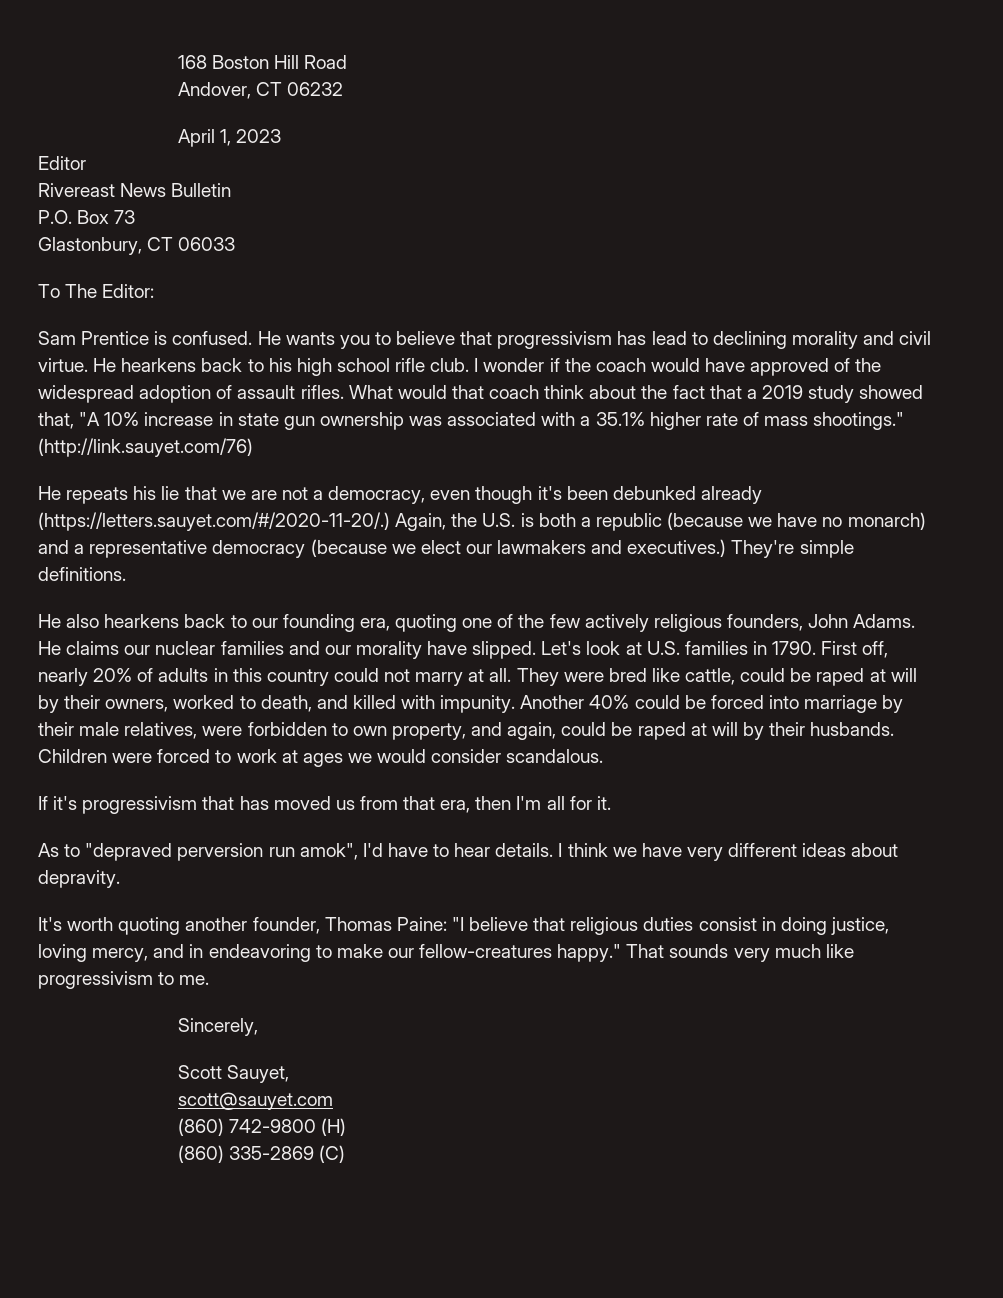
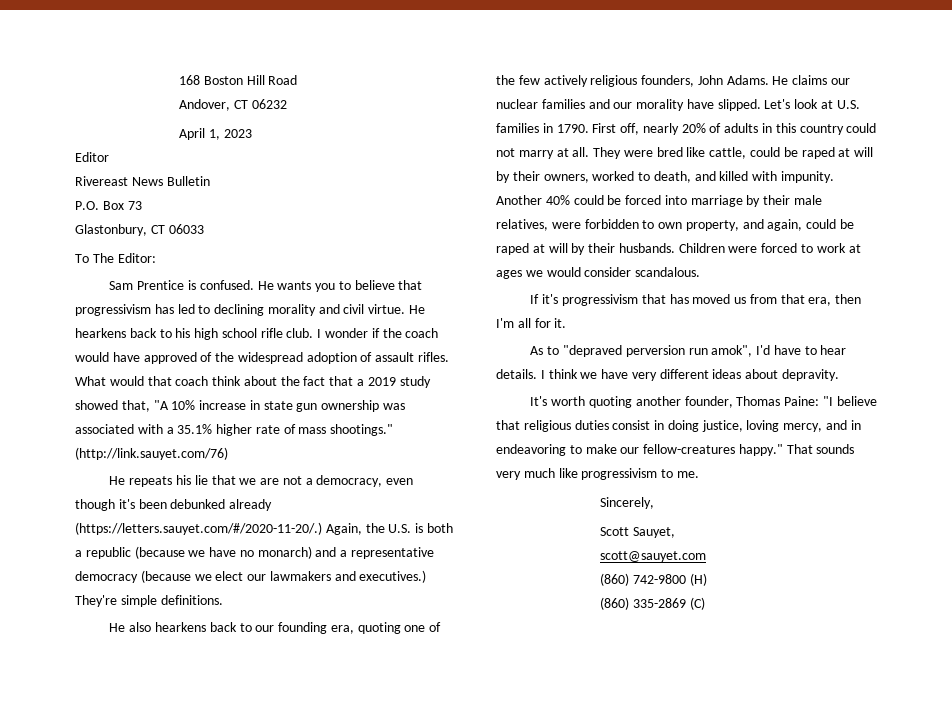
[651,331,687,345] lead -> [177,304,195,314] led

